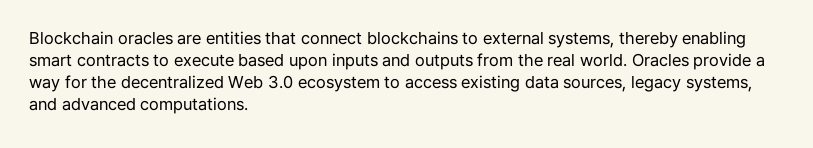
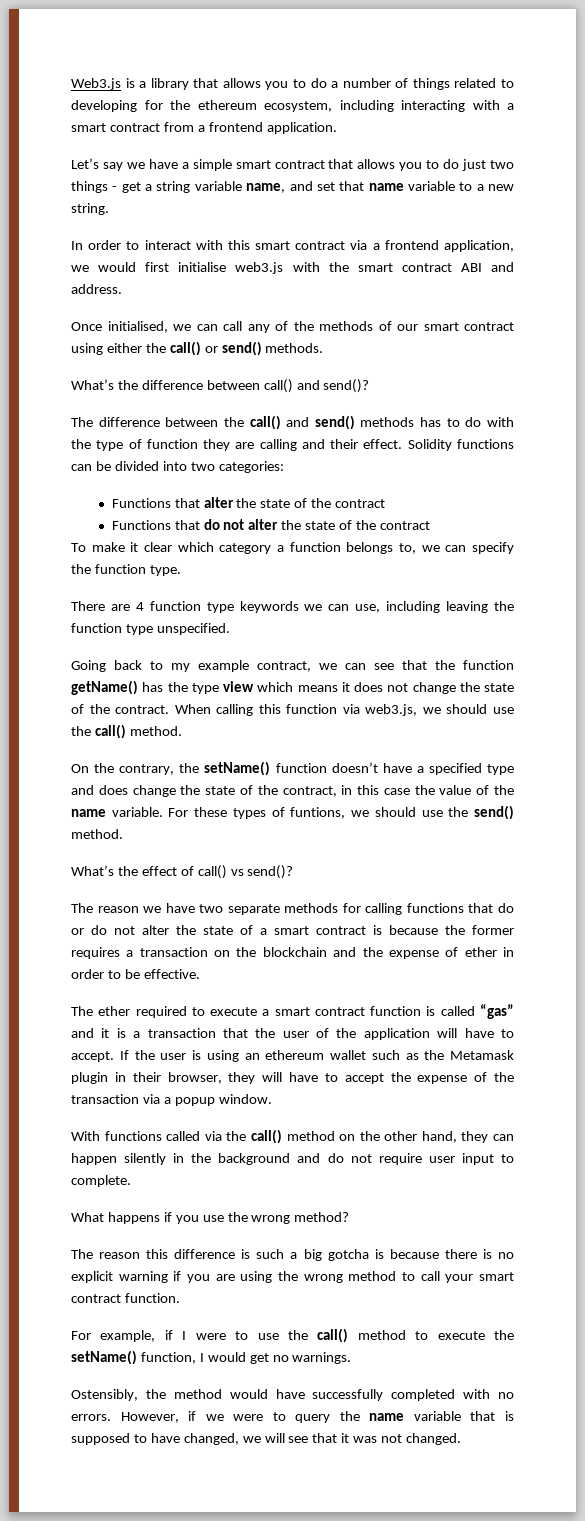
[29,31,747,48] [29,53,765,70] [29,75,752,92] [29,97,249,114] Blockchain oracles are entities that connect blockchains to external systems, thereby enabling smart contracts to execute based upon inputs and outputs from the real world. Oracles provide a way for the decentralized Web 3.0 ecosystem to access existing data sources, legacy systems, and advanced computations. -> [71,78,514,90] [71,100,514,112] [71,122,337,134] [71,158,515,171] [71,181,514,193] [71,203,109,215] [71,240,514,252] [71,262,514,274] [71,284,122,294] [71,321,514,333] [71,341,324,356] [71,379,370,393] [71,415,514,430] [71,439,514,451] [71,461,284,473] [111,497,386,508] [111,519,430,530] [71,542,514,554] [71,564,181,576] [71,601,515,613] [71,623,230,635] [71,660,514,672] [71,680,514,695] [71,704,514,716] [71,724,182,739] [71,761,515,776] [71,785,514,797] [71,805,515,820] [71,829,123,839] [71,865,294,879] [71,903,514,915] [71,925,514,935] [71,947,514,959] [71,969,200,979] [71,1004,514,1019] [71,1028,514,1040] [71,1050,514,1062] [71,1072,514,1084] [71,1094,272,1106] [71,1129,514,1144] [71,1153,514,1165] [71,1175,131,1187] [71,1212,350,1224] [71,1249,514,1261] [71,1271,514,1283] [71,1293,180,1303] [71,1328,514,1343] [71,1350,352,1365] [71,1389,514,1401] [71,1411,515,1423] [71,1433,462,1445] Web3.js is a library that allows you to do a number of things related to developing for the ethereum ecosystem, including interacting with a smart contract from a frontend application. // Let’s say we have a simple smart contract that allows you to do just two things - get a string variable name, and set that name variable to a new string. // In order to interact with this smart contract via a frontend application, we would first initialise web3.js with the smart contract ABI and address. // Once initialised, we can call any of the methods of our smart contract using either the call() or send() methods. // What’s the difference between call() and send()? // The difference between the call() and send() methods has to do with the type of function they are calling and their effect. Solidity functions can be divided into two categories: // Functions that alter the state of the contract // Functions that do not alter the state of the contract // To make it clear which category a function belongs to, we can specify the function type. // There are 4 function type keywords we can use, including leaving the function type unspecified. // Going back to my example contract, we can see that the function getName() has the type view which means it does not change the state of the contract. When calling this function via web3.js, we should use the call() method. // On the contrary, the setName() function doesn’t have a specified type and does change the state of the contract, in this case the value of the name variable. For these types of funtions, we should use the send() method. // What’s the effect of call() vs send()? // The reason we have two separate methods for calling functions that do or do not alter the state of a smart contract is because the former requires a transaction on the blockchain and the expense of ether in order to be effective. // The ether required to execute a smart contract function is called “gas” and it is a transaction that the user of the application will have to accept. If the user is using an ethereum wallet such as the Metamask plugin in their browser, they will have to accept the expense of the transaction via a popup window. // With functions called via the call() method on the other hand, they can happen silently in the background and do not require user input to complete. // What happens if you use the wrong method? // The reason this difference is such a big gotcha is because there is no explicit warning if you are using the wrong method to call your smart contract function. // For example, if I were to use the call() method to execute the setName() function, I would get no warnings. // Ostensibly, the method would have successfully completed with no errors. However, if we were to query the name variable that is supposed to have changed, we will see that it was not changed.

